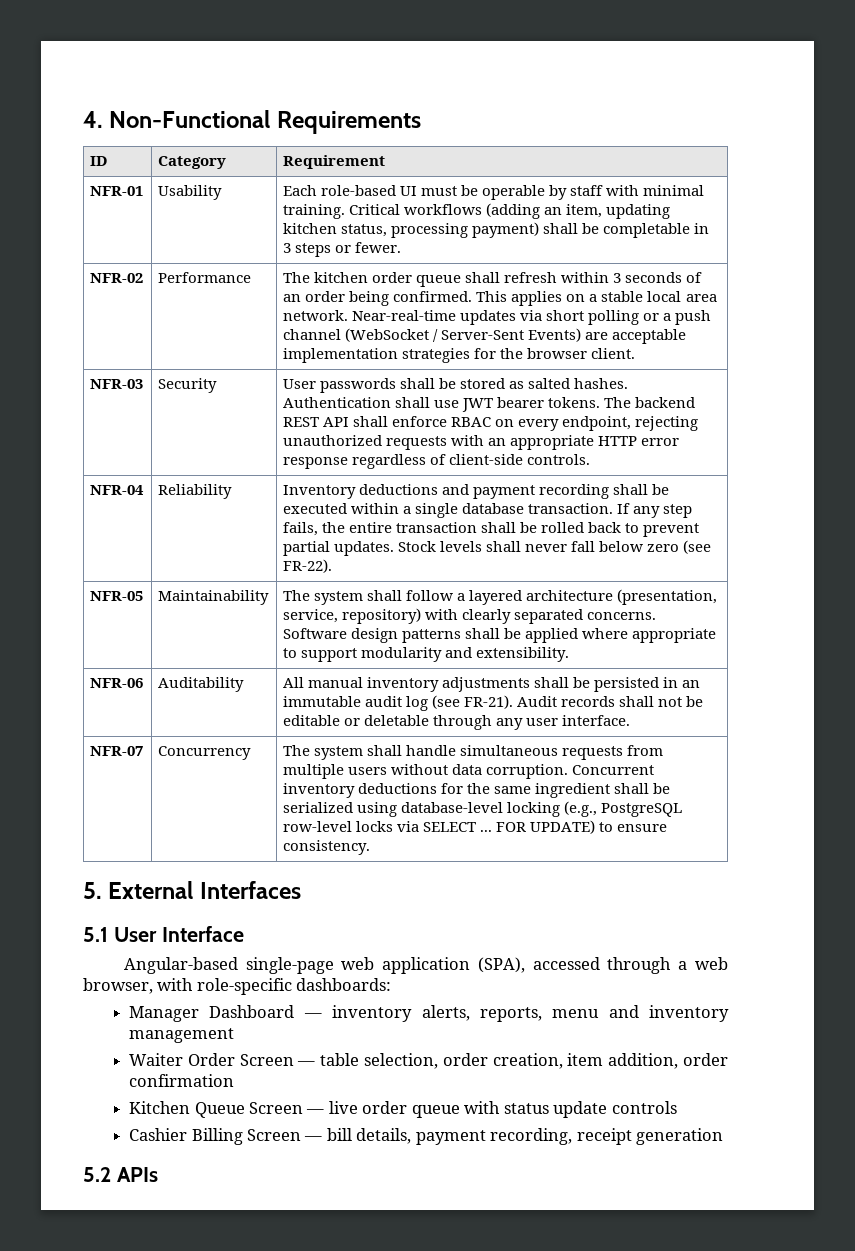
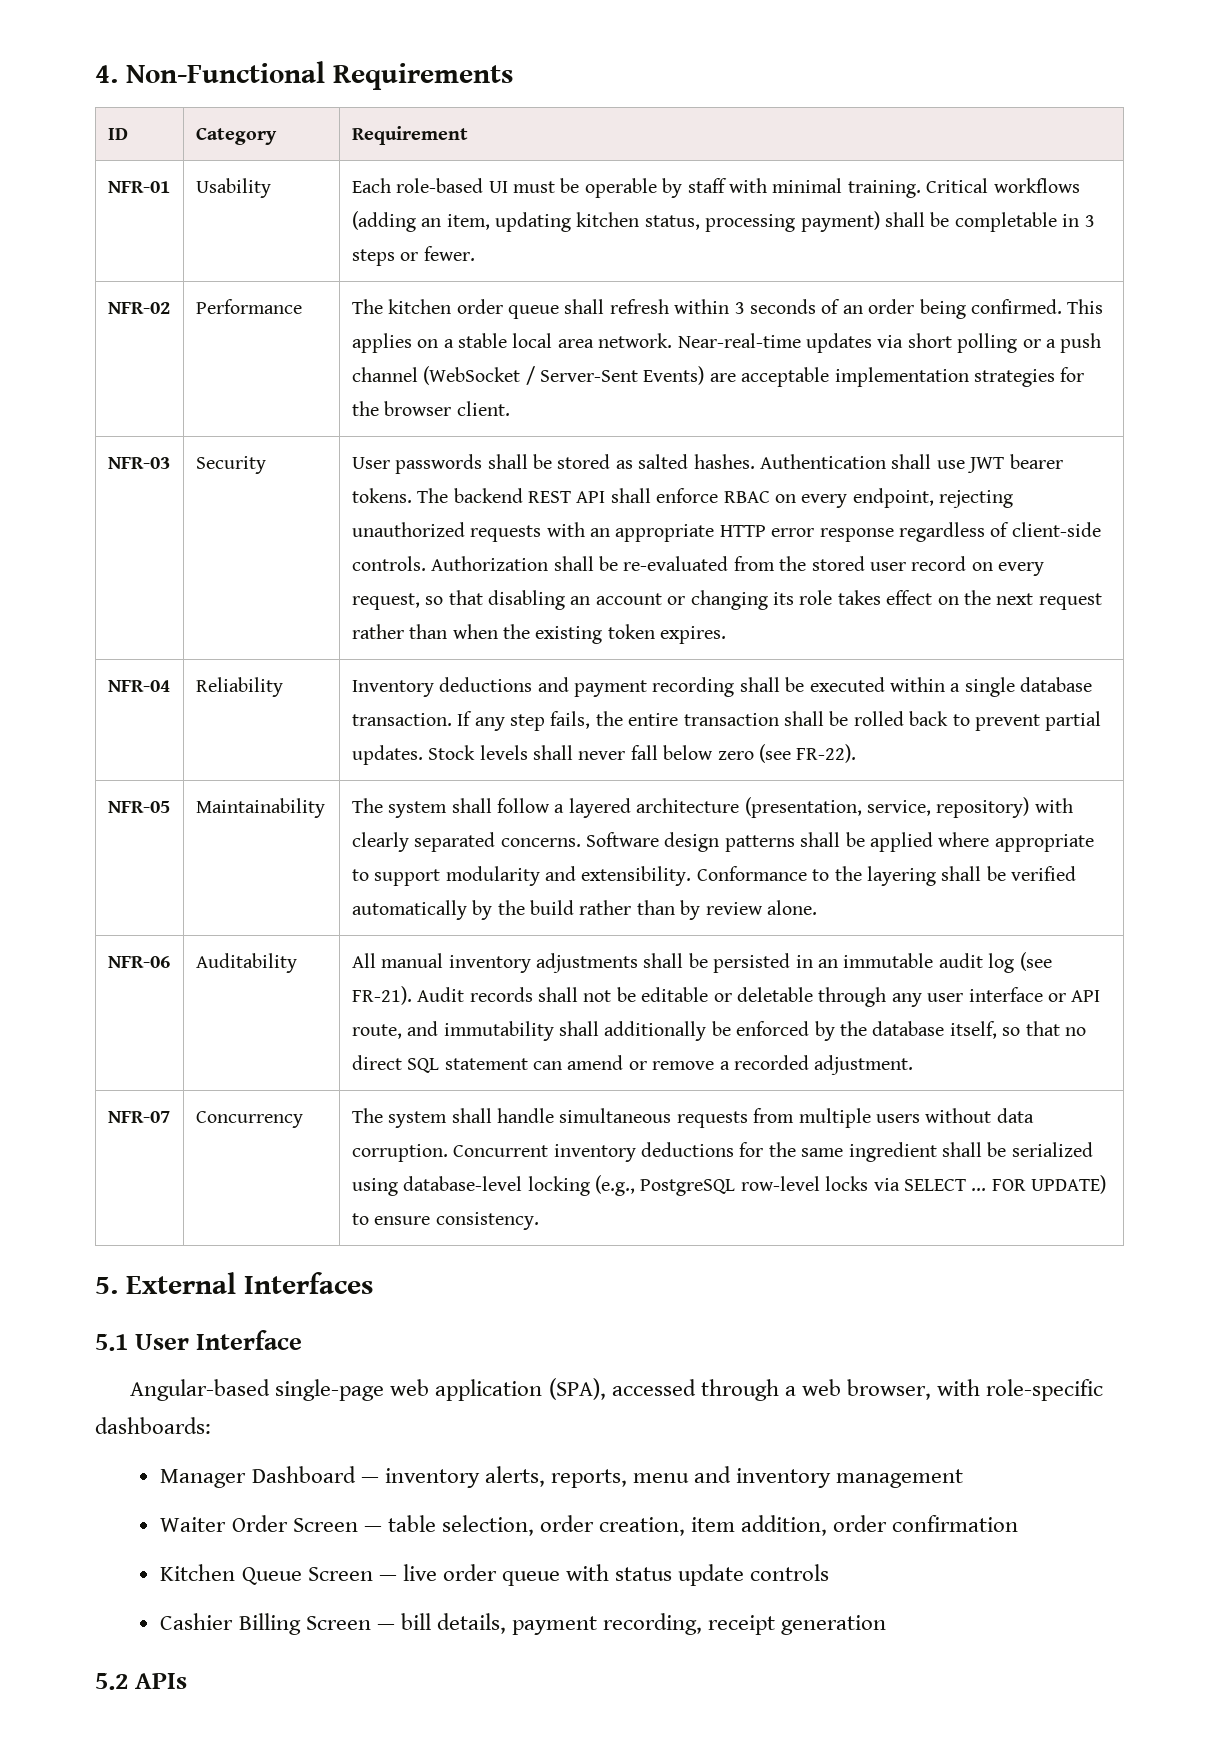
(591, 459) none -> [431,556,1045,576] [351,590,1102,610] [351,624,727,644] Authorization shall be re-evaluated from the stored user record on every request, so that disabling an account or changing its role takes effect on the next request rather than when the existing token expires.
(570, 654) none -> [696,866,1077,886] [351,900,818,920] Conformance to the layering shall be verified automatically by the build rather than by review alone.
[562,715,631,726] interface. -> [968,987,1101,1002] [351,1021,1087,1041] [351,1055,914,1075] interface or API route, and immutability shall additionally be enforced by the database itself, so that no direct SQL statement can amend or remove a recorded adjustment.

